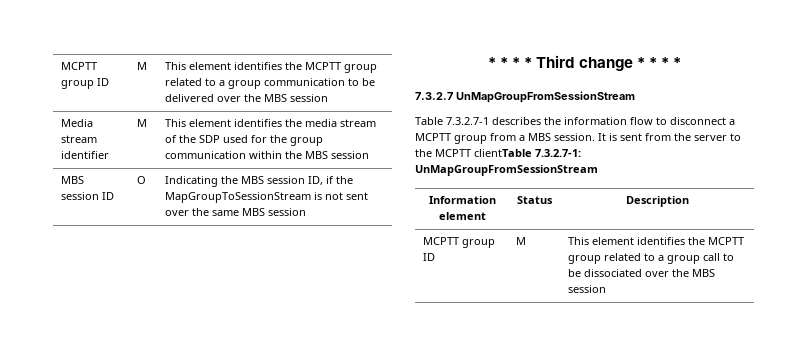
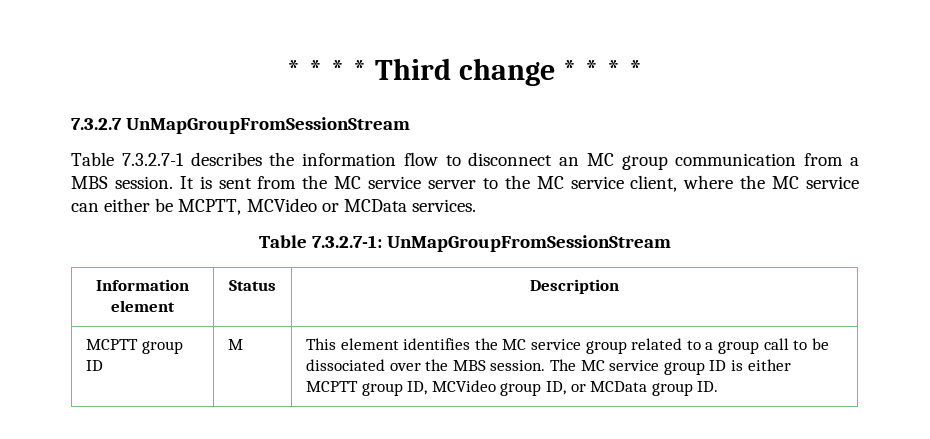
[61,62,98,70] [61,78,110,89] [137,62,148,70] [165,62,378,73] [165,78,376,89] [165,94,329,102] [61,119,94,127] [61,135,98,143] [61,151,110,159] [137,119,148,127] [165,119,377,127] [165,135,324,146] [165,151,370,159] [61,176,85,184] [61,192,115,200] [137,176,147,184] [165,176,354,187] [165,192,369,203] [165,208,307,216] MCPTT group ID | M | This element identifies the MCPTT group related to a group communication to be delivered over the MBS session // Media stream identifier | M | This element identifies the media stream of the SDP used for the group communication within the MBS session // MBS session ID | O | Indicating the MBS session ID, if the MapGroupToSessionStream is not sent over the same MBS session // -> (287, 70) none
[729,119,735,125] [415,133,487,144] a MCPTT group -> [559,153,797,170] an MC group communication
(691, 137) none -> [334,176,422,189] MC service
[435,149,532,157] MCPTT clientTable -> [536,175,860,192] [71,198,476,215] [258,235,307,248] MC service client, where the MC service can either be MCPTT, MCVideo or MCData services. // Table
[708,237,745,245] MCPTT -> [502,339,582,350] MC service
[568,285,607,293] session -> [490,359,791,375] [306,380,719,396] session. The MC service group ID is either MCPTT group ID, MCVideo group ID, or MCData group ID.

